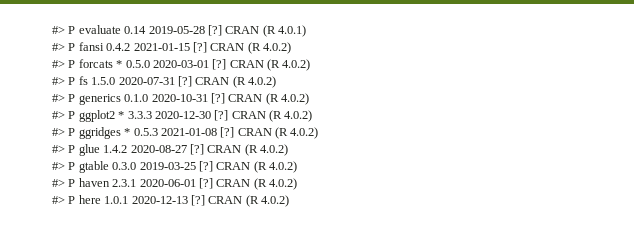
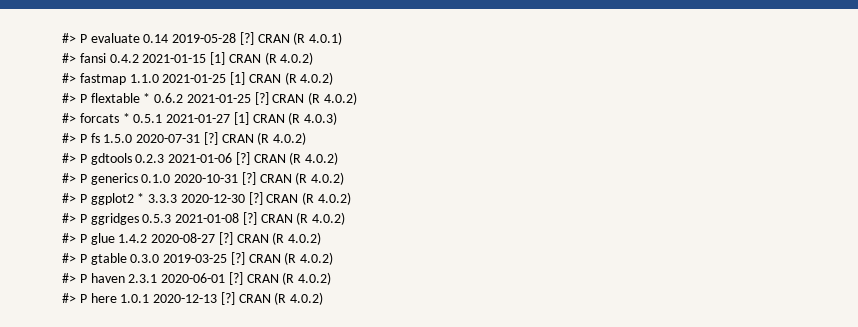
[68,43,76,51] P -> (76, 58) none
[192,42,291,54] [52,59,311,71] [52,76,175,85] [?] CRAN (R 4.0.2) // #> P forcats * 0.5.0 2020-03-01 [?] CRAN (R 4.0.2) // #> P fs 1.5.0 2020-07-31 -> [210,52,314,65] [62,72,334,85] [62,92,358,105] [62,112,338,125] [62,132,307,145] [62,153,233,165] [1] CRAN (R 4.0.2) // #> fastmap 1.1.0 2021-01-25 [1] CRAN (R 4.0.2) // #> P flextable * 0.6.2 2021-01-25 [?] CRAN (R 4.0.2) // #> forcats * 0.5.1 2021-01-27 [1] CRAN (R 4.0.3) // #> P fs 1.5.0 2020-07-31 [?] CRAN (R 4.0.2) // #> P gdtools 0.2.3 2021-01-06
[124,128,131,136] * -> (139, 219) none

